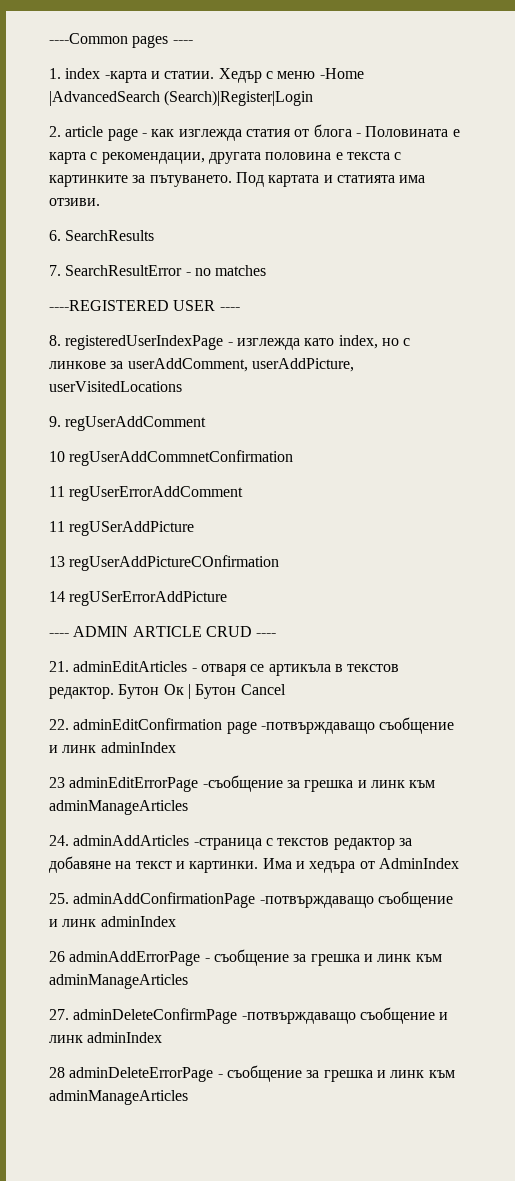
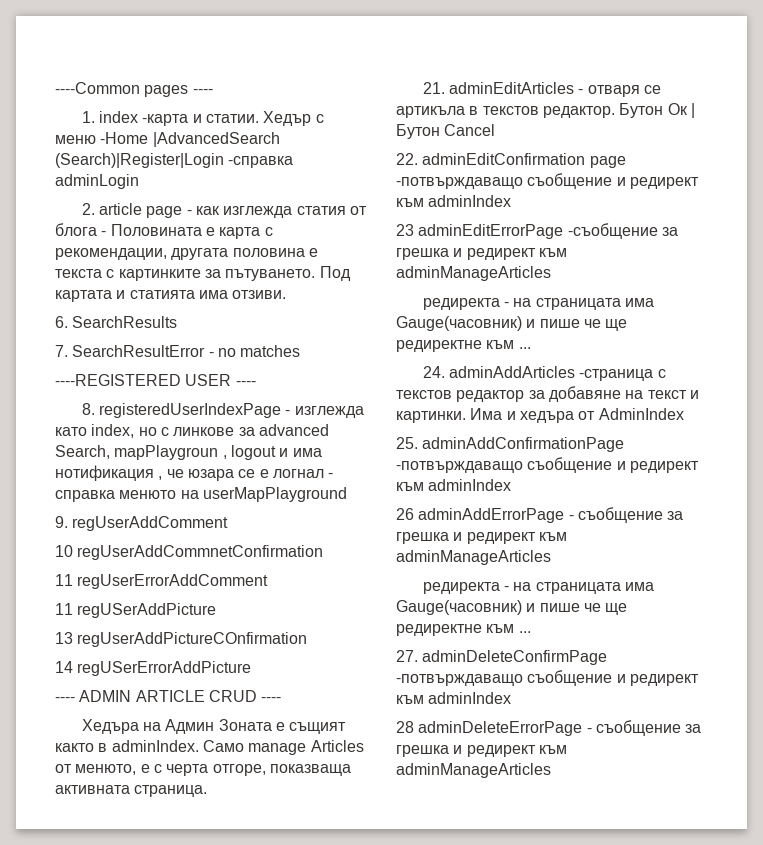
(314, 98) none -> [228,156,294,168] [55,174,139,189] -справка adminLogin
[127,358,354,372] [49,381,182,392] userAddComment, userAddPicture, userVisitedLocations -> [258,424,329,436] [55,445,322,460] [55,465,334,481] [55,487,347,502] advanced Search, mapPlaygroun , logout и има нотификация , че юзара се е логнал - справка менюто на userMapPlayground
(277, 635) none -> [81,719,347,734] [55,740,364,755] [55,764,351,776] [55,785,208,797] // Хедъра на Админ Зоната е същият както в adminIndex. Само manage Articles от менюто, е с черта отгоре, показваща активната страница.
[62,745,97,753] линк -> [629,177,699,189] [396,198,424,207] редирект към
[370,780,436,788] [49,800,188,815] линк към adminManageArticles -> [466,248,567,260] [396,266,551,281] [422,298,654,310] [396,316,628,331] [396,340,531,352] редирект към adminManageArticles // редиректа - на страницата има Gauge(часовник) и пише че ще редиректне към ...
[62,919,97,927] линк -> [629,461,699,473] [396,482,424,491] редирект към
[377,954,442,962] [49,974,188,989] линк към adminManageArticles -> [466,532,567,544] [396,550,551,565] [422,582,654,594] [396,600,628,615] [396,624,531,636] редирект към adminManageArticles // редиректа - на страницата има Gauge(часовник) и пише че ще редиректне към ...
[49,1035,83,1043] линк -> [629,674,699,686] [396,695,424,704] редирект към
[390,1070,425,1078] линк -> [466,745,536,757] редирект

